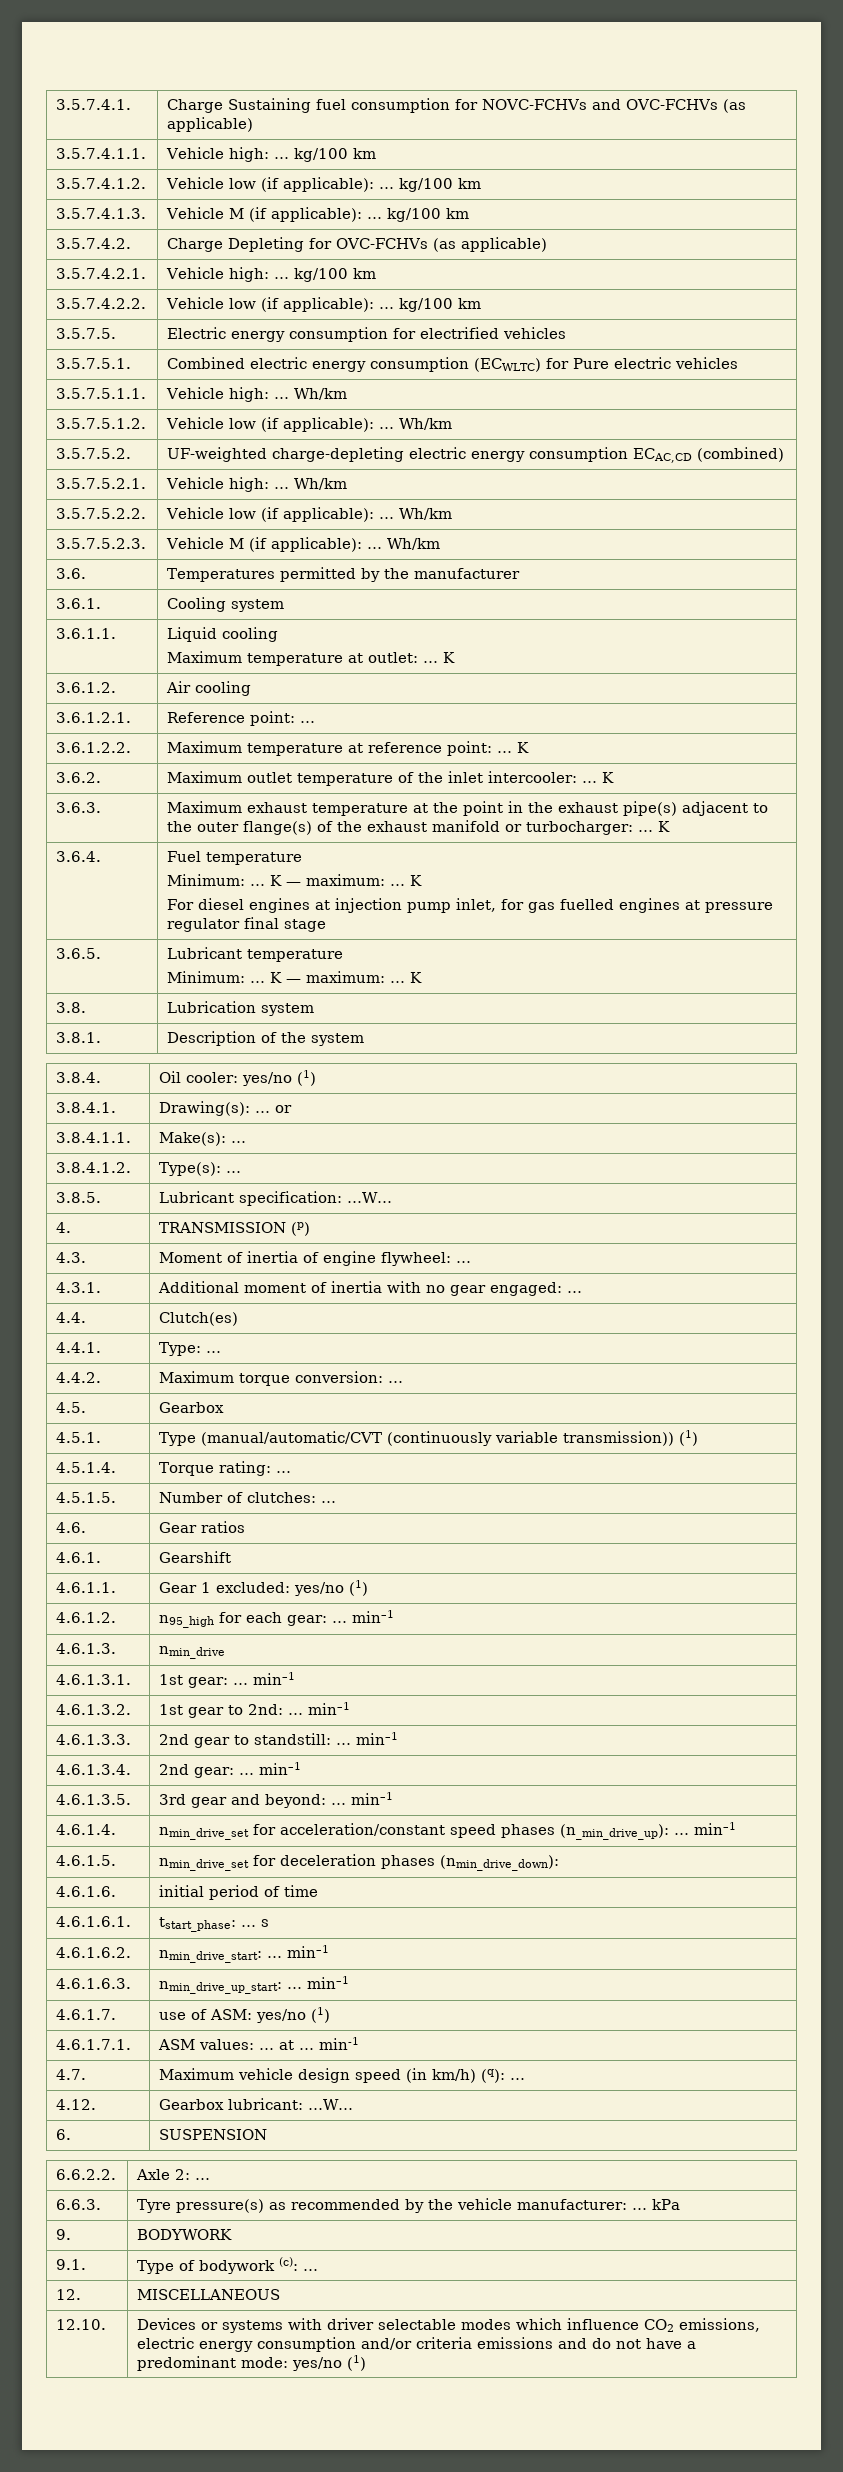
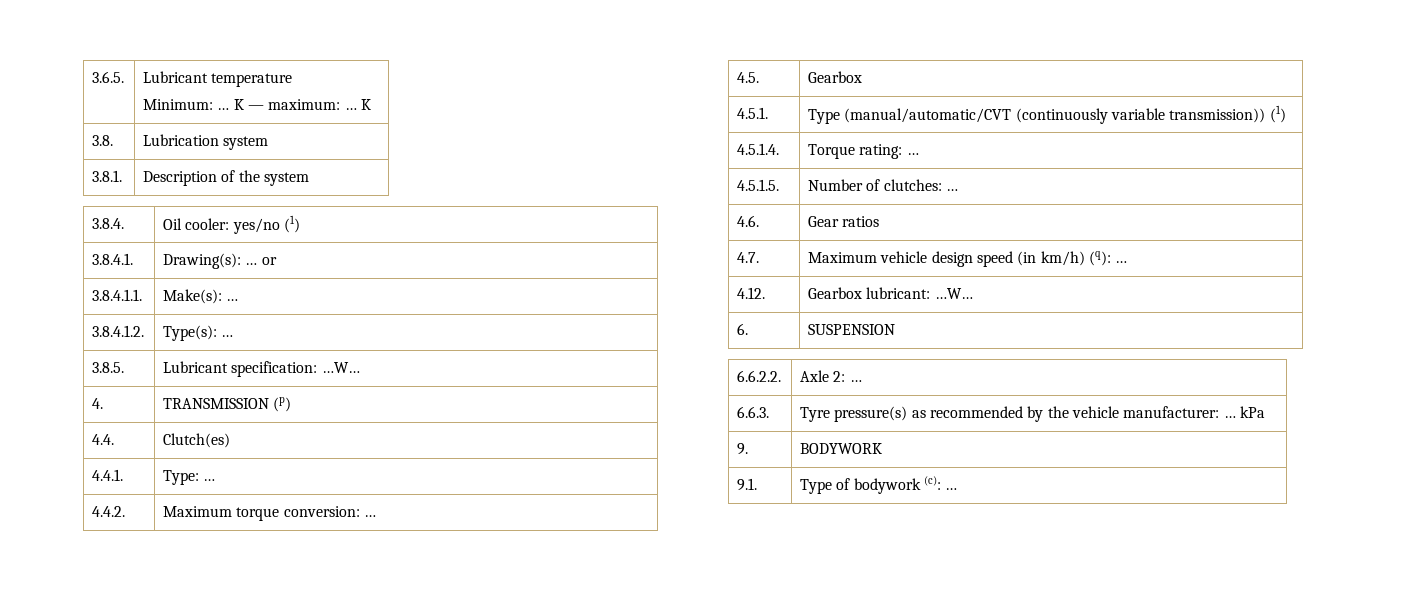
[56,99,132,110] [167,98,747,113] [167,117,254,132] [56,148,147,159] [166,147,377,162] [56,178,147,189] [166,177,482,192] [56,208,147,219] [166,207,470,222] [56,238,132,249] [167,237,548,252] [56,268,147,279] [166,267,377,282] [56,298,147,309] [166,297,482,312] [56,328,117,339] [167,327,567,342] [56,358,132,369] [167,357,739,372] [56,388,147,399] [166,387,348,402] [56,418,147,429] [166,417,453,432] [56,448,132,459] [167,447,785,463] [56,478,147,489] [166,477,348,492] [56,508,147,519] [166,507,453,522] [56,538,147,549] [166,537,441,552] [56,568,87,579] [167,567,521,582] [56,598,102,609] [167,597,285,612] [56,628,117,639] [167,627,279,642] [167,651,456,666] [56,682,117,693] [166,681,252,696] [56,712,132,723] [167,711,316,726] [56,742,132,753] [167,741,530,756] [56,772,102,783] [167,771,615,786] [56,802,102,813] [167,801,769,816] [167,820,671,835] [56,851,102,862] [167,851,303,865] [167,874,423,886] [167,898,774,913] [167,917,327,932] 3.5.7.4.1. | Charge Sustaining fuel consumption for NOVC-FCHVs and OVC-FCHVs (as applicable) // 3.5.7.4.1.1. | Vehicle high: … kg/100 km // 3.5.7.4.1.2. | Vehicle low (if applicable): … kg/100 km // 3.5.7.4.1.3. | Vehicle M (if applicable): … kg/100 km // 3.5.7.4.2. | Charge Depleting for OVC-FCHVs (as applicable) // 3.5.7.4.2.1. | Vehicle high: … kg/100 km // 3.5.7.4.2.2. | Vehicle low (if applicable): … kg/100 km // 3.5.7.5. | Electric energy consumption for electrified vehicles // 3.5.7.5.1. | Combined electric energy consumption (ECWLTC) for Pure electric vehicles // 3.5.7.5.1.1. | Vehicle high: … Wh/km // 3.5.7.5.1.2. | Vehicle low (if applicable): … Wh/km // 3.5.7.5.2. | UF-weighted charge-depleting electric energy consumption ECAC,CD (combined) // 3.5.7.5.2.1. | Vehicle high: … Wh/km // 3.5.7.5.2.2. | Vehicle low (if applicable): … Wh/km // 3.5.7.5.2.3. | Vehicle M (if applicable): … Wh/km // 3.6. | Temperatures permitted by the manufacturer // 3.6.1. | Cooling system // 3.6.1.1. | Liquid cooling // Maximum temperature at outlet: … K // 3.6.1.2. | Air cooling // 3.6.1.2.1. | Reference point: … // 3.6.1.2.2. | Maximum temperature at reference point: … K // 3.6.2. | Maximum outlet temperature of the inlet intercooler: … K // 3.6.3. | Maximum exhaust temperature at the point in the exhaust pipe(s) adjacent to the outer flange(s) of the exhaust manifold or turbocharger: … K // 3.6.4. | Fuel temperature // Minimum: … K — maximum: … K // For diesel engines at injection pump inlet, for gas fuelled engines at pressure regulator final stage // -> (92, 77) none
[56,1252,87,1263] [159,1251,472,1266] [56,1282,102,1293] [158,1281,583,1296] // 4.3. | Moment of inertia of engine flywheel: … // 4.3.1. | Additional moment of inertia with no gear engaged: … -> (292, 404) none
[56,1552,102,1563] [159,1551,232,1563] [56,1582,117,1593] [159,1580,369,1596] [56,1612,117,1623] [159,1610,395,1628] [56,1643,117,1654] [159,1646,226,1659] [56,1674,132,1685] [159,1672,296,1688] [56,1704,132,1715] [159,1702,351,1718] [56,1734,132,1745] [159,1732,399,1748] [56,1764,132,1775] [159,1762,302,1778] [56,1794,132,1805] [159,1792,394,1808] [56,1824,117,1835] [159,1822,737,1840] [56,1855,117,1866] [159,1854,560,1871] [56,1886,117,1897] [159,1885,319,1900] [56,1916,132,1927] [159,1917,270,1932] [56,1947,132,1958] [159,1945,330,1963] [56,1978,132,1989] [159,1976,350,1994] [56,2009,117,2020] [159,2007,331,2023] [56,2039,132,2050] [158,2037,360,2050] // 4.6.1. | Gearshift // 4.6.1.1. | Gear 1 excluded: yes/no (1) // 4.6.1.2. | n95_high for each gear: … min–1 // 4.6.1.3. | nmin_drive // 4.6.1.3.1. | 1st gear: … min–1 // 4.6.1.3.2. | 1st gear to 2nd: … min–1 // 4.6.1.3.3. | 2nd gear to standstill: … min–1 // 4.6.1.3.4. | 2nd gear: … min–1 // 4.6.1.3.5. | 3rd gear and beyond: … min–1 // 4.6.1.4. | nmin_drive_set for acceleration/constant speed phases (n_min_drive_up): … min–1 // 4.6.1.5. | nmin_drive_set for deceleration phases (nmin_drive_down): // 4.6.1.6. | initial period of time // 4.6.1.6.1. | tstart_phase: … s // 4.6.1.6.2. | nmin_drive_start: … min–1 // 4.6.1.6.3. | nmin_drive_up_start: … min–1 // 4.6.1.7. | use of ASM: yes/no (1) // 4.6.1.7.1. | ASM values: … at … min-1 -> (880, 221) none
[56,2289,82,2300] [137,2289,281,2300] [56,2319,107,2330] [137,2318,761,2333] [137,2337,697,2352] [137,2355,367,2371] // 12. | MISCELLANEOUS // 12.10. | Devices or systems with driver selectable modes which influence CO2 emissions, electric energy consumption and/or criteria emissions and do not have a predominant mode: yes/no (1) -> (958, 489) none

